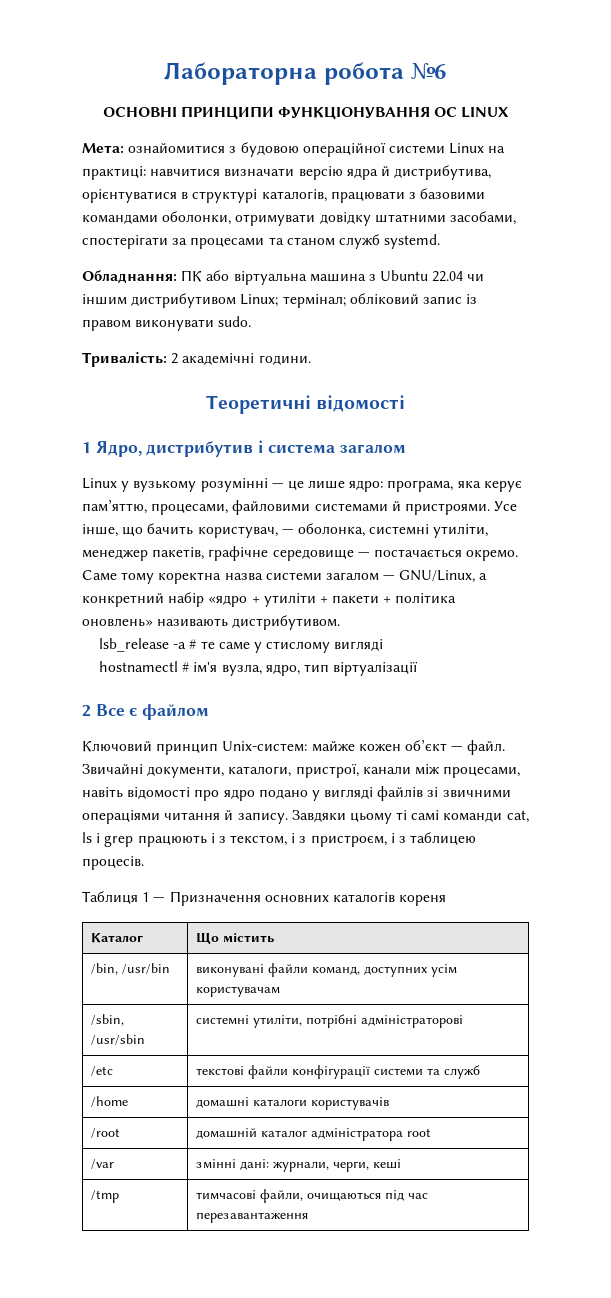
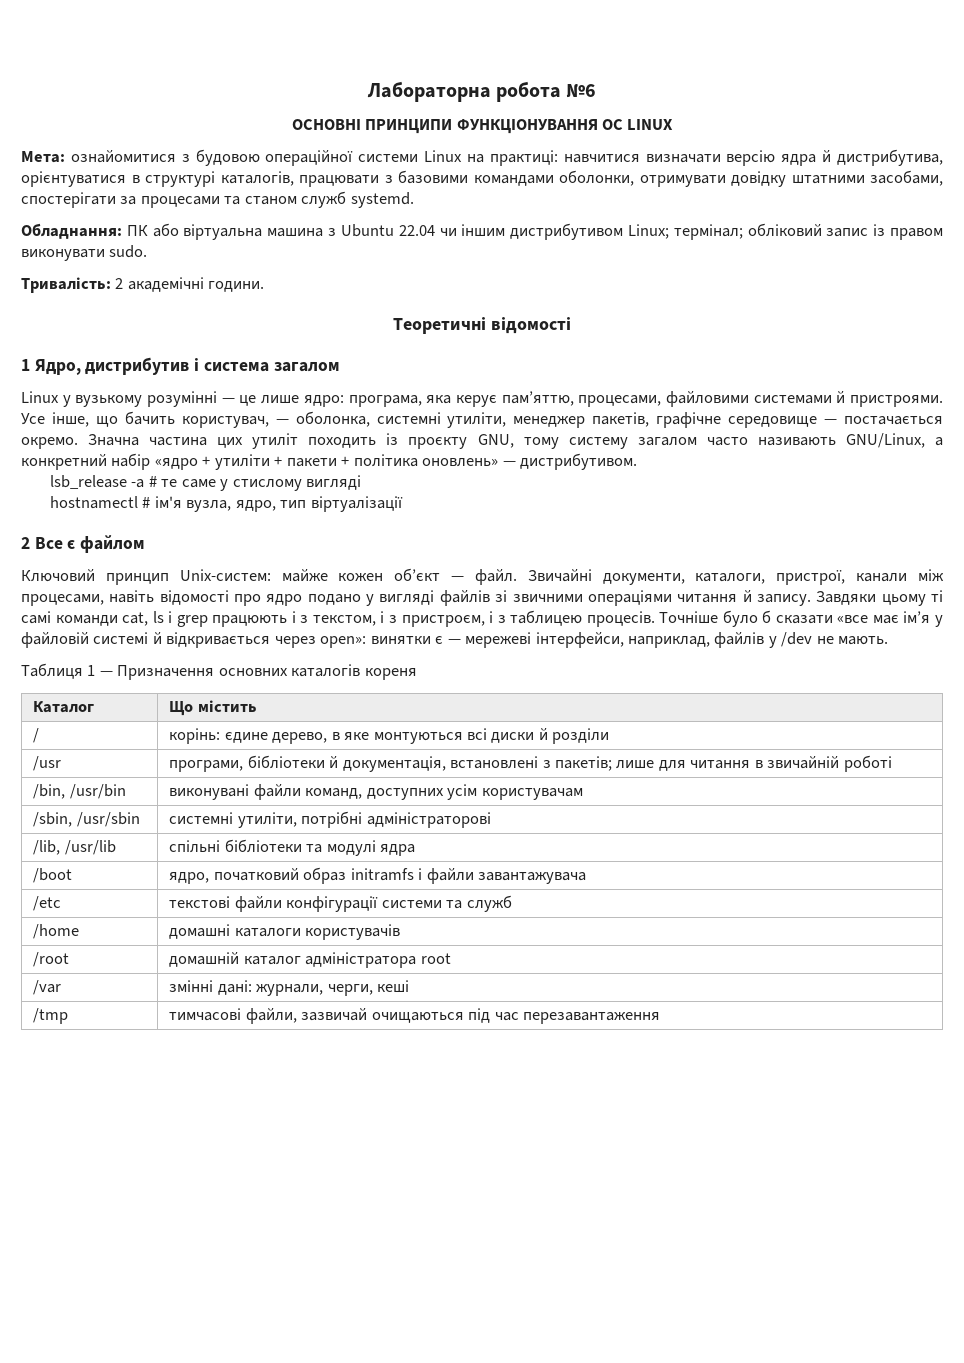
[82,570,396,584] Саме тому коректна назва системи загалом — -> [88,433,836,449] Значна частина цих утиліт походить із проєкту GNU, тому систему загалом часто називають
[157,618,229,627] називають -> [502,461,516,466] —
(144, 863) none -> [659,610,943,627] [21,632,889,648] Точніше було б сказати «все має ім’я у файловій системі й відкривається через open»: винятки є — мережеві інтерфейси, наприклад, файлів у /dev не мають.
(274, 938) none -> [33,728,40,743] [169,728,610,744] [33,756,62,771] [169,755,892,772] // / | корінь: єдине дерево, в яке монтуються всі диски й розділи // /usr | програми, бібліотеки й документація, встановлені з пакетів; лише для читання в звичайній роботі
(463, 1021) none -> [33,840,116,855] [169,839,416,856] [33,868,73,883] [169,867,587,884] // /lib, /usr/lib | спільні бібліотеки та модулі ядра // /boot | ядро, початковий образ initramfs і файли завантажувача
(303, 1196) none -> [301,1008,368,1021] зазвичай

